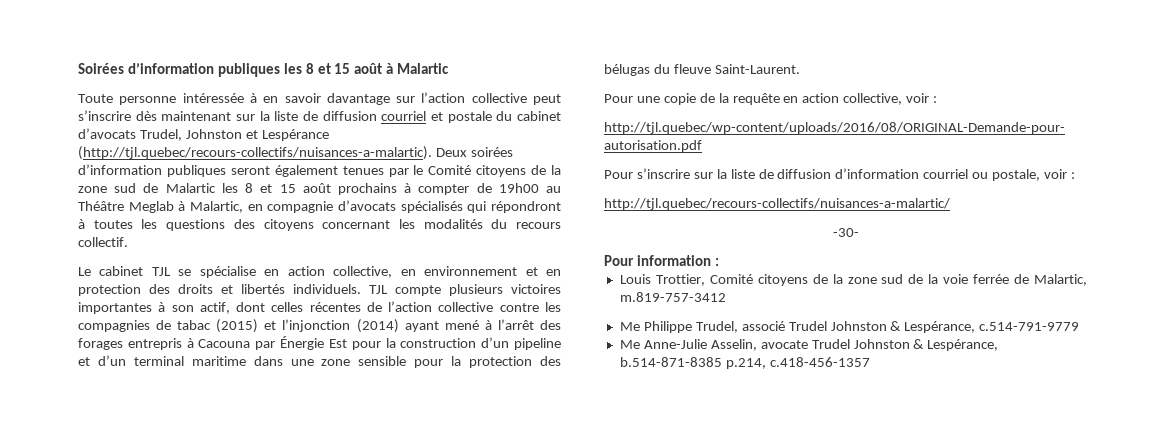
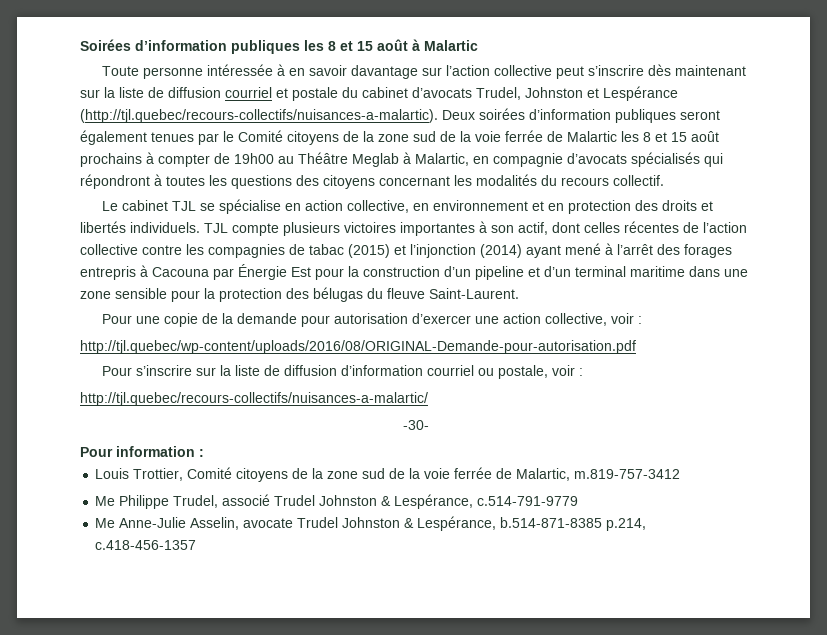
(159, 188) none -> [460,130,563,142] la voie ferrée de
[732,93,799,105] requête en -> [236,313,499,327] demande pour autorisation d’exercer une

